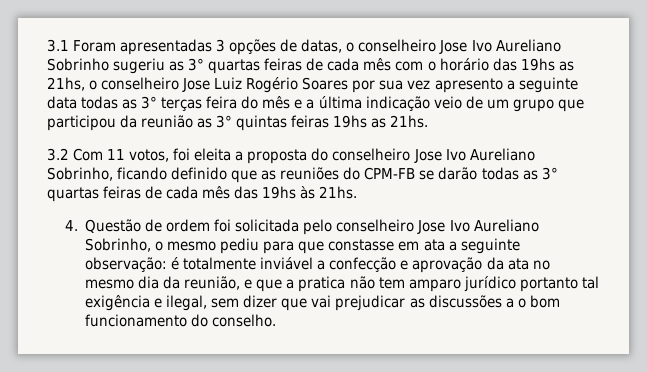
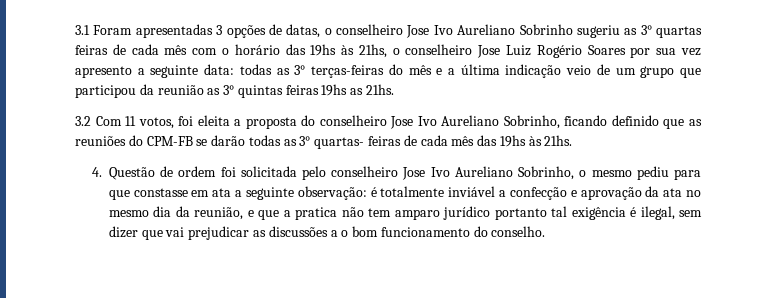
[558,61,574,71] as -> [341,45,355,55] às
[47,96,238,111] data todas as 3° terças feira -> [204,64,385,78] data: todas as 3° terças-feiras
[47,187,99,202] quartas -> [314,137,365,149] quartas-
[154,298,163,308] e -> [630,207,637,217] é

